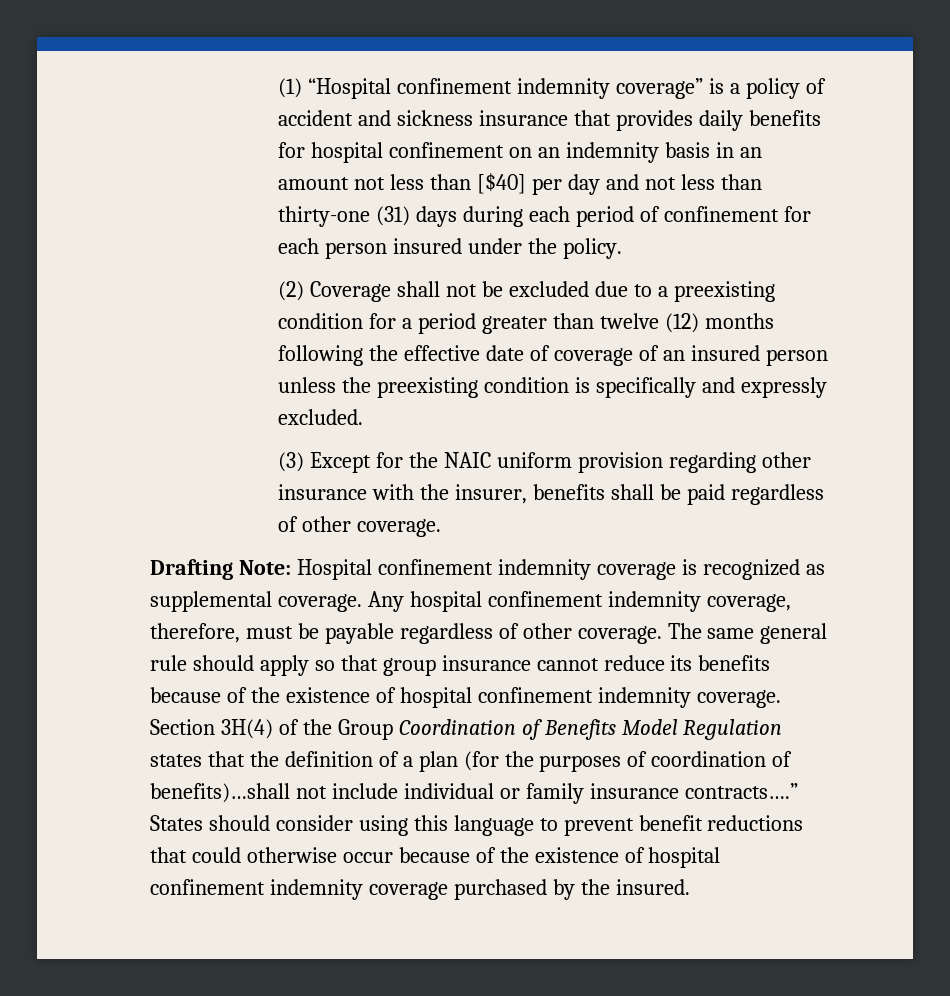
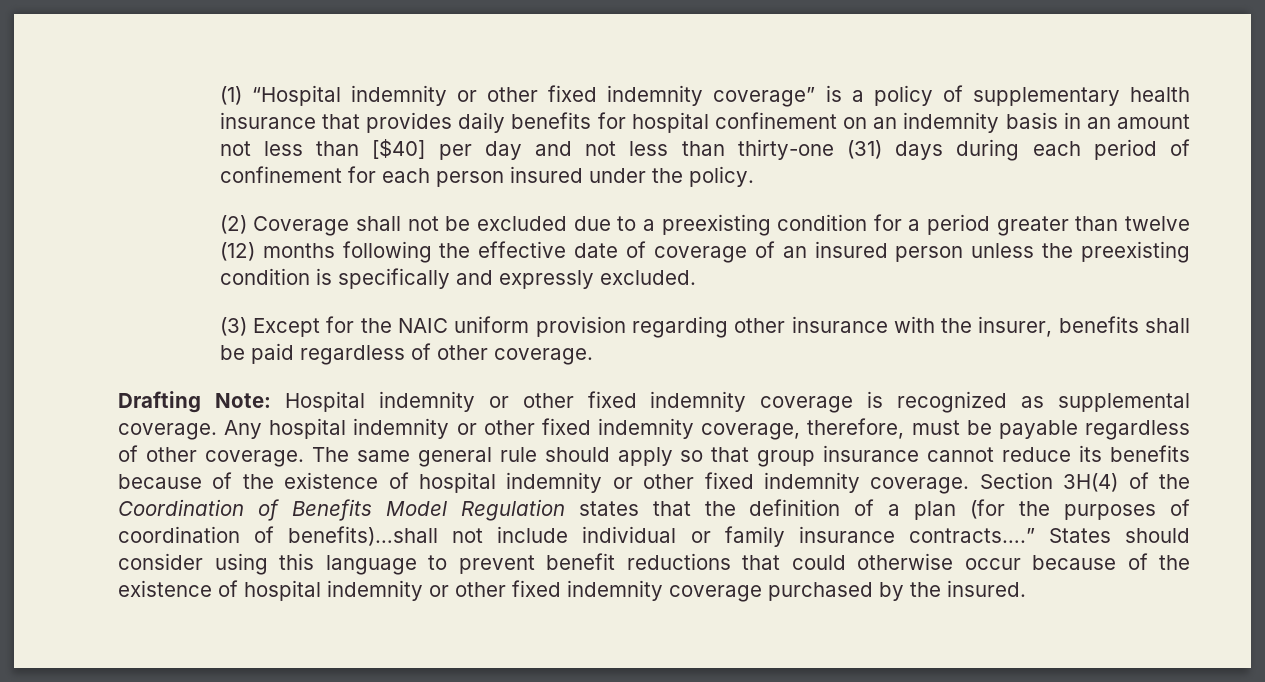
[397,78,513,94] confinement -> [350,85,598,106] indemnity or other fixed
[278,110,474,126] accident and sickness -> [972,87,1190,106] supplementary health
[377,559,493,575] confinement -> [378,391,637,412] indemnity or other fixed
[487,591,603,607] confinement -> [353,418,591,439] indemnity or other fixed
[477,687,593,703] confinement -> [506,472,754,493] indemnity or other fixed
[337,719,393,740] Group -> (1190, 481) none
[150,879,265,895] confinement -> [327,580,561,601] indemnity or other fixed

